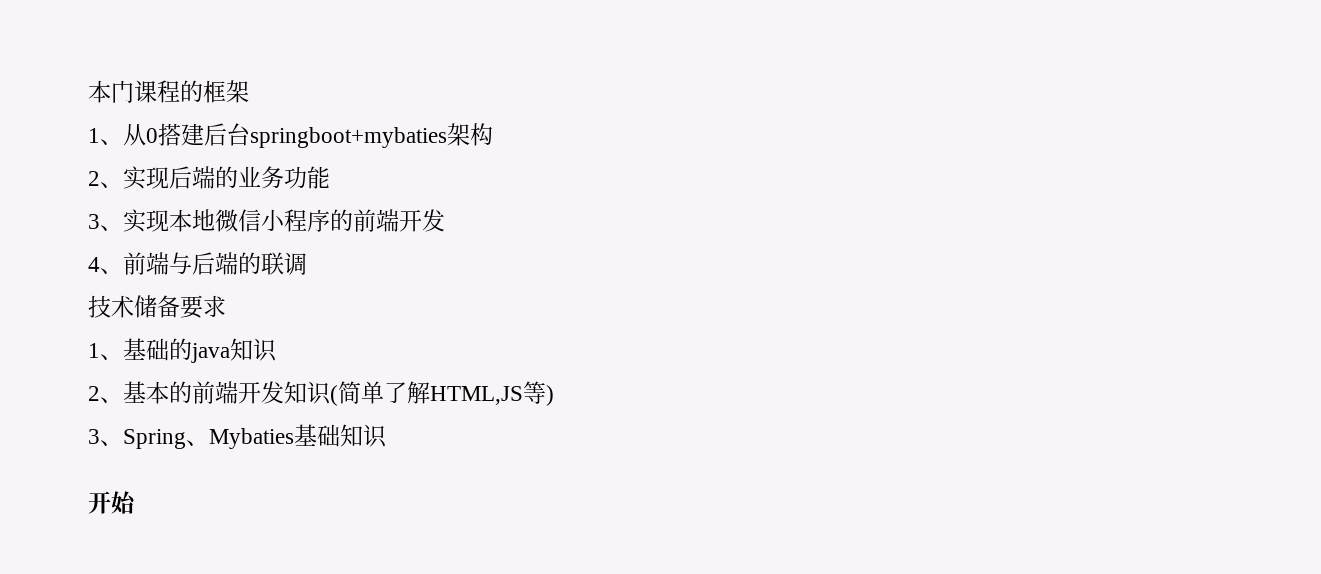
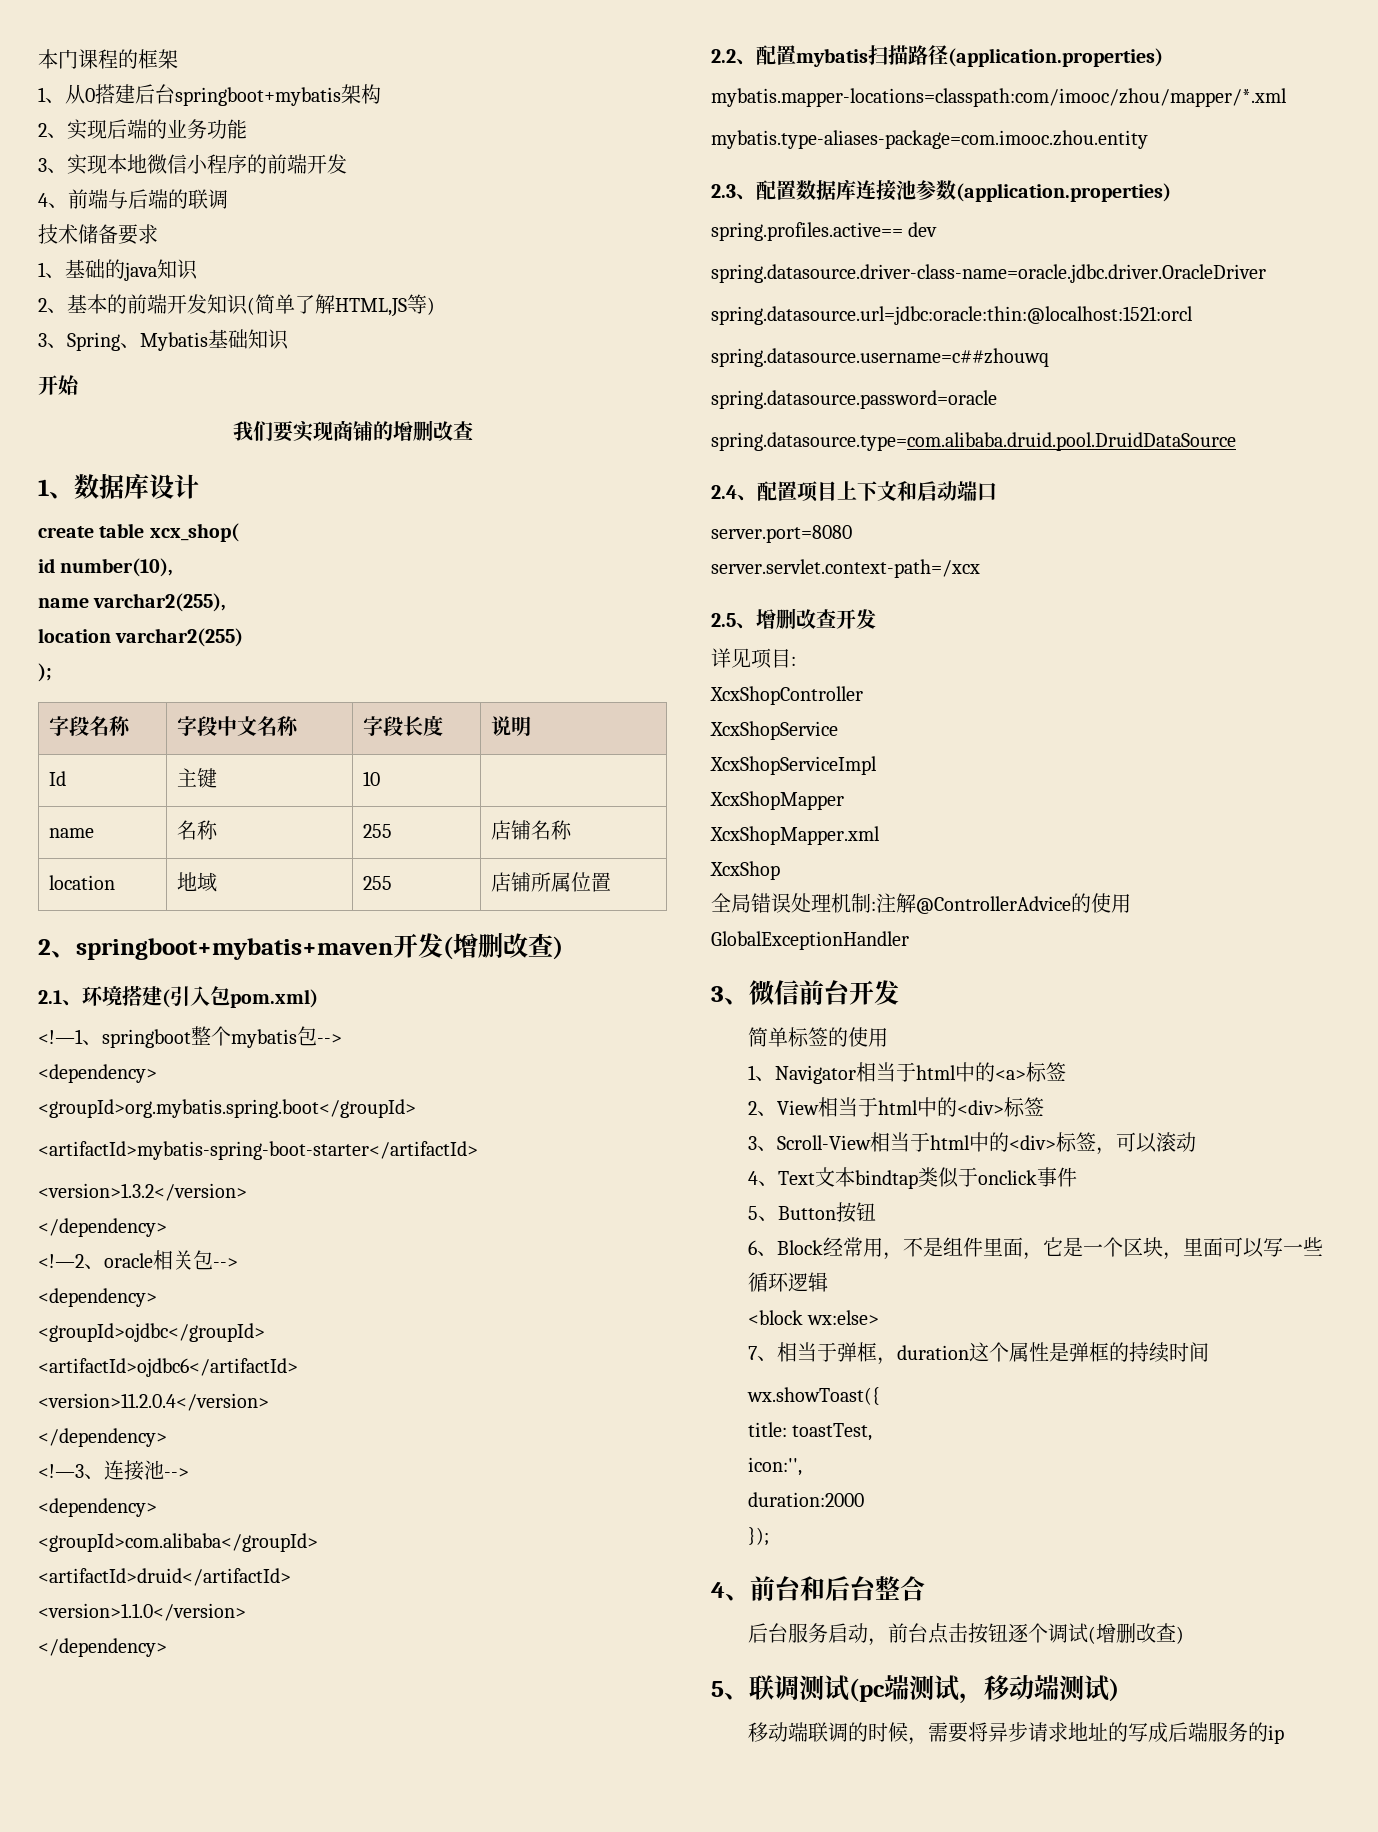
[250,127,447,148] springboot+mybaties -> [175,87,341,106] springboot+mybatis
[209,428,294,449] Mybaties -> [140,332,208,351] Mybatis
(136, 502) none -> [232,420,473,442] [38,473,199,499] [38,523,239,542] [38,558,174,577] [38,593,227,612] [38,628,244,647] [38,663,52,682] [48,716,131,736] [176,716,299,736] [362,715,443,736] [490,716,531,736] [48,771,66,786] [176,768,217,788] [362,771,380,786] [48,828,94,838] [176,820,218,840] [362,824,392,838] [490,820,572,840] [48,875,115,890] [176,872,217,892] [362,876,392,890] [490,872,611,892] [38,933,563,960] [38,986,318,1008] [38,1026,342,1048] [38,1064,157,1083] [38,1099,416,1118] [38,1141,478,1160] [38,1183,247,1201] [38,1218,167,1237] [38,1250,238,1270] [38,1288,157,1307] [38,1323,265,1342] [38,1358,298,1377] [38,1393,269,1411] [38,1428,167,1447] [38,1460,189,1481] [38,1498,157,1517] [38,1533,318,1552] [38,1568,291,1586] [38,1603,246,1621] [38,1638,167,1657] [711,45,1163,67] [711,88,1287,107] [711,130,1148,149] [711,179,1171,202] [711,222,938,241] [711,264,1266,283] [711,306,1193,325] [711,348,1049,367] [711,390,997,409] [711,432,1236,451] [711,481,997,502] [711,525,852,543] [711,559,980,578] [711,608,876,629] [711,648,796,669] [710,686,863,705] [710,721,838,740] [710,756,877,775] [710,791,844,810] [710,826,880,845] [710,861,780,880] [711,893,1131,914] [711,931,909,950] [711,980,899,1005] [747,1027,888,1047] [747,1062,1066,1084] [747,1097,1044,1117] [747,1132,1196,1155] [747,1167,1077,1189] [747,1202,876,1223] [747,1237,1323,1260] [747,1272,828,1292] [747,1310,880,1325] [747,1342,1209,1365] [746,1387,880,1405] [747,1422,873,1441] [747,1457,802,1476] [747,1492,864,1507] [747,1527,769,1546] [711,1576,925,1601] [747,1623,1184,1646] [711,1675,1119,1704] [747,1722,1284,1745] // 我们要实现商铺的增删改查 // 1、数据库设计 // create table xcx_shop( // id number(10), // name varchar2(255), // location varchar2(255) // ); // 字段名称 | 字段中文名称 | 字段长度 | 说明 // Id | 主键 | 10 | // name | 名称 | 255 | 店铺名称 // location | 地域 | 255 | 店铺所属位置 // 2、springboot+mybatis+maven开发(增删改查) // 2.1、环境搭建(引入包pom.xml) // <!—1、springboot整个mybatis包--> // <dependency> // <groupId>org.mybatis.spring.boot</groupId> // <artifactId>mybatis-spring-boot-starter</artifactId> // <version>1.3.2</version> // </dependency> // <!—2、oracle相关包--> // <dependency> // <groupId>ojdbc</groupId> // <artifactId>ojdbc6</artifactId> // <version>11.2.0.4</version> // </dependency> // <!—3、连接池--> // <dependency> // <groupId>com.alibaba</groupId> // <artifactId>druid</artifactId> // <version>1.1.0</version> // </dependency> // 2.2、配置mybatis扫描路径(application.properties) // mybatis.mapper-locations=classpath:com/imooc/zhou/mapper/*.xml // mybatis.type-aliases-package=com.imooc.zhou.entity // 2.3、配置数据库连接池参数(application.properties) // spring.profiles.active== dev // spring.datasource.driver-class-name=oracle.jdbc.driver.OracleDriver // spring.datasource.url=jdbc:oracle:thin:@localhost:1521:orcl // spring.datasource.username=c##zhouwq // spring.datasource.password=oracle // spring.datasource.type=com.alibaba.druid.pool.DruidDataSource // 2.4、配置项目上下文和启动端口 // server.port=8080 // server.servlet.context-path=/xcx // 2.5、增删改查开发 // 详见项目: // XcxShopController // XcxShopService // XcxShopServiceImpl // XcxShopMapper // XcxShopMapper.xml // XcxShop // 全局错误处理机制:注解@ControllerAdvice的使用 // GlobalExceptionHandler // 3、微信前台开发 // 简单标签的使用 // 1、Navigator相当于html中的<a>标签 // 2、View相当于html中的<div>标签 // 3、Scroll-View相当于html中的<div>标签，可以滚动 // 4、Text文本bindtap类似于onclick事件 // 5、Button按钮 // 6、Block经常用，不是组件里面，它是一个区块，里面可以写一些循环逻辑 // <block wx:else> // 7、相当于弹框，duration这个属性是弹框的持续时间 // wx.showToast({ // title: toastTest, // icon:'', // duration:2000 // }); // 4、前台和后台整合 // 后台服务启动，前台点击按钮逐个调试(增删改查) // 5、联调测试(pc端测试，移动端测试) // 移动端联调的时候，需要将异步请求地址的写成后端服务的ip

